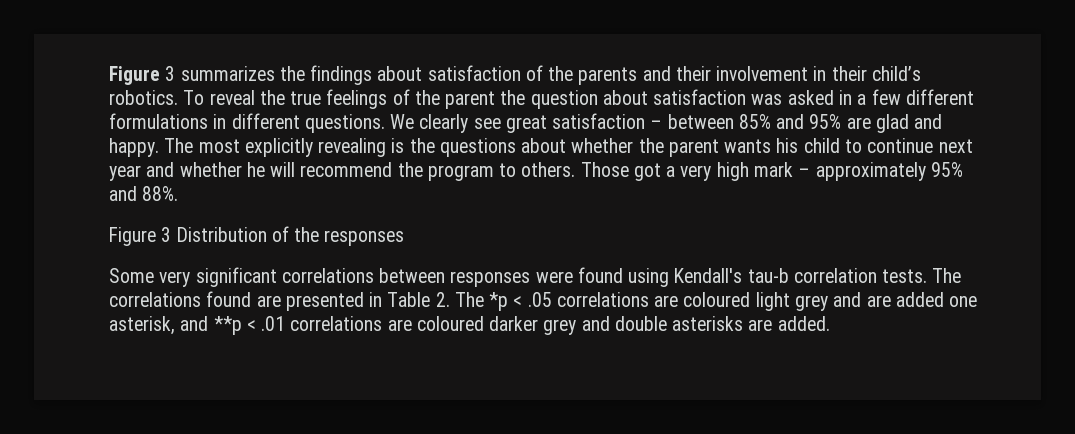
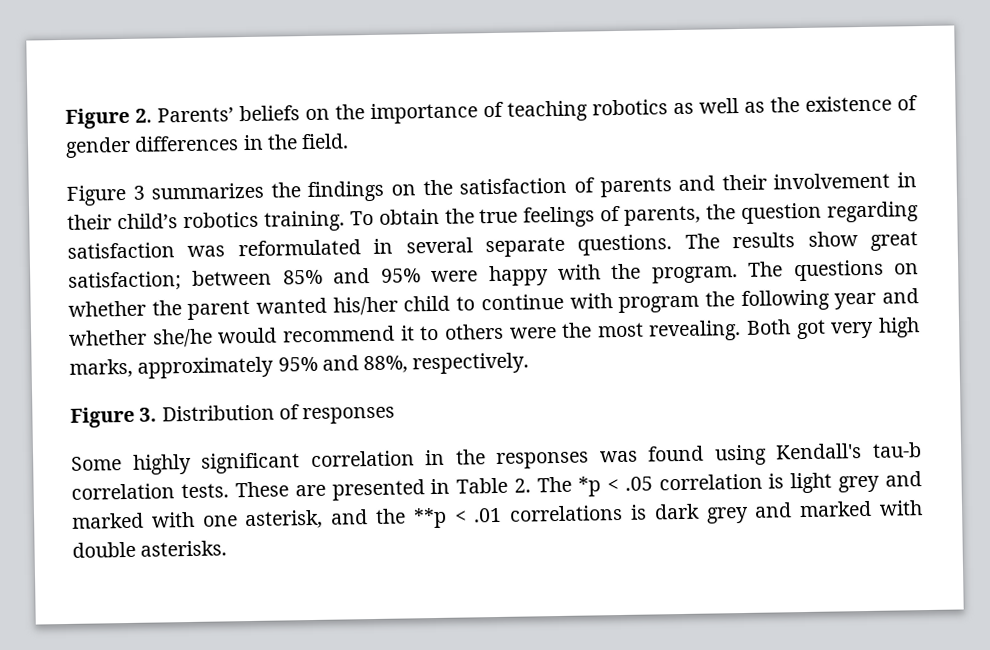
[109,66,160,85] Figure -> [65,95,918,129] [65,133,350,158] [66,184,127,206] Figure 2. Parents’ beliefs on the importance of teaching robotics as well as the existence of gender differences in the field. // Figure
[377,66,423,81] about -> [391,179,453,196] on the
[548,66,574,81] the -> (595, 185) none
[109,90,255,105] robotics. To reveal -> [182,208,440,232] robotics training. To obtain
[414,90,496,109] the parent -> [624,205,702,226] parents,
[602,90,648,105] about -> [826,201,919,223] regarding
[787,89,974,105] [109,113,943,133] [109,138,567,157] asked in a few different formulations in different questions. We clearly see great satisfaction – between 85% and 95% are glad and happy. The most explicitly revealing is the questions about -> [237,231,918,258] [68,259,919,292] reformulated in several separate questions. The results show great satisfaction; between 85% and 95% were happy with the program. The questions on
[724,138,799,153] wants his -> [256,296,398,316] wanted his/her
[938,139,973,153] [109,162,811,181] next year and whether he will recommend the program to others. Those got a very high mark – -> [569,288,920,313] [69,317,920,348] [69,358,133,378] with program the following year and whether she/he would recommend it to others were the most revealing. Both got very high marks,
[142,186,179,201] [109,227,172,246] 88%. // Figure 3 -> [363,352,530,375] [70,406,158,428] 88%, respectively. // Figure 3.
[294,227,320,242] the -> (300, 412) none
[159,267,573,287] very significant correlations between responses were -> [132,449,638,475] highly significant correlation in the responses was
[932,268,962,283] [109,291,252,307] The correlations found -> [234,481,289,498] These
[556,292,751,307] correlations are coloured -> [658,473,785,491] correlation is
[866,292,944,307] are added -> [72,511,195,529] marked with
(209, 323) none -> [375,508,406,524] the
[387,316,830,335] are coloured darker grey and double asterisks are added. -> [630,500,923,524] [72,540,228,558] is dark grey and marked with double asterisks.

